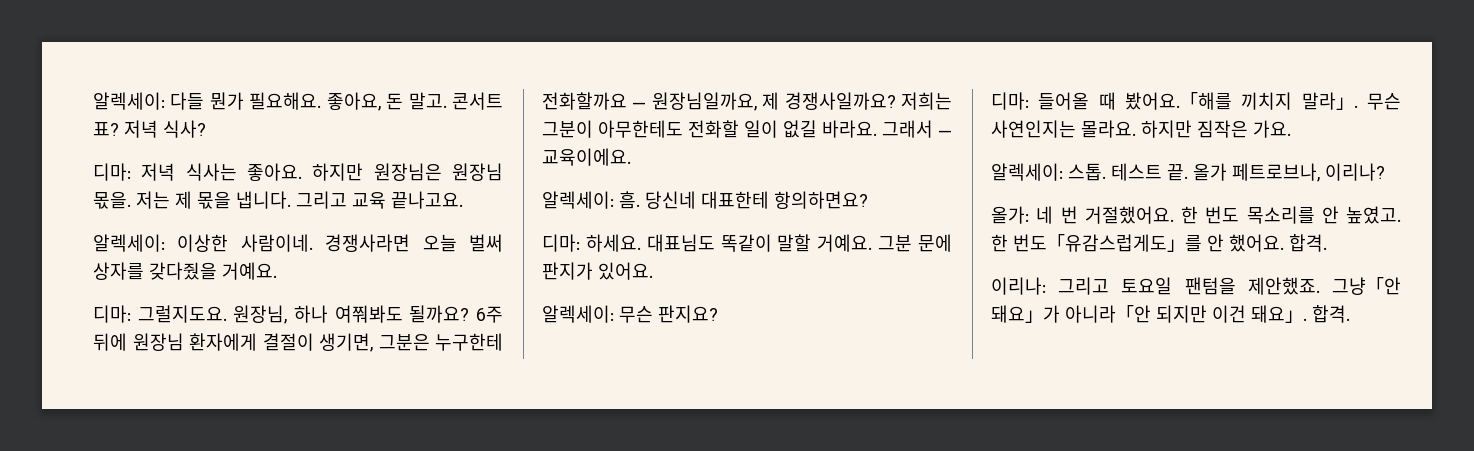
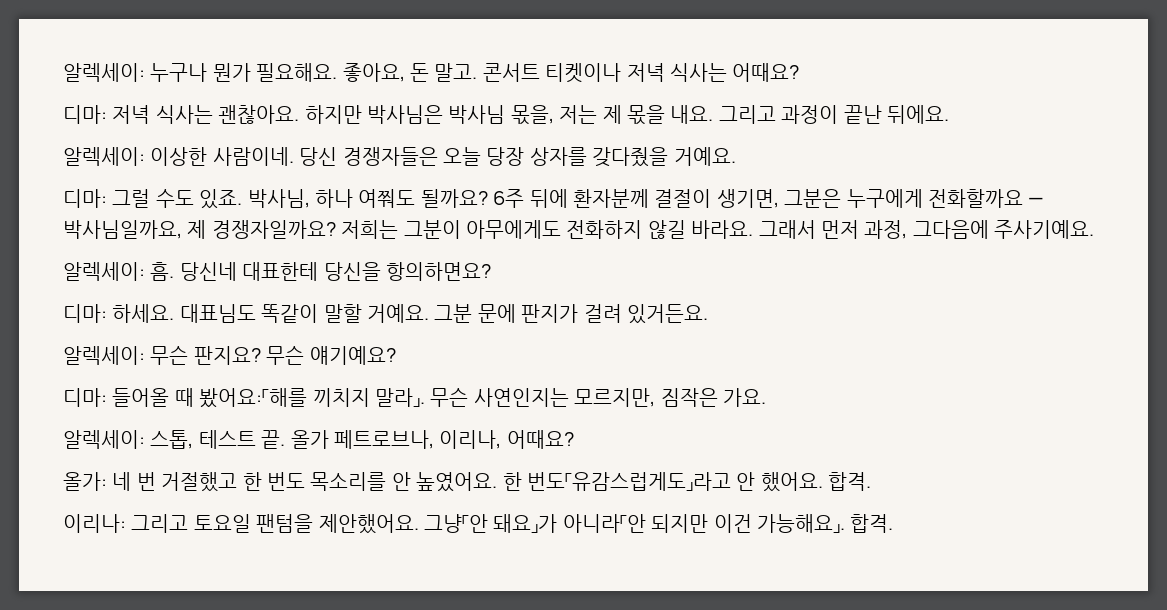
[93,92,205,110] 알렉세이: 다들 -> [63,63,208,82] 알렉세이: 누구나
[93,120,206,138] 표? 저녁 식사? -> [545,63,800,83] 티켓이나 저녁 식사는 어때요?
[247,163,503,181] [93,191,463,209] 좋아요. 하지만 원장님은 원장님 몫을. 저는 제 몫을 냅니다. 그리고 교육 끝나고요. -> [218,105,949,125] 괜찮아요. 하지만 박사님은 박사님 몫을, 저는 제 몫을 내요. 그리고 과정이 끝난 뒤에요.
[325,234,503,252] 경쟁사라면 오늘 벌써 -> [299,147,525,166] 당신 경쟁자들은 오늘 당장
[137,305,403,324] 그럴지도요. 원장님, 하나 여쭤봐도 -> [112,189,416,209] 그럴 수도 있죠. 박사님, 하나 여쭤도
[132,333,257,351] 원장님 환자에게 -> [572,189,649,208] 환자분께
[435,333,503,351] 누구한테 -> [846,189,923,208] 누구에게
[651,92,952,111] [542,120,952,138] [542,148,631,166] 원장님일까요, 제 경쟁사일까요? 저희는 그분이 아무한테도 전화할 일이 없길 바라요. 그래서 — 교육이에요. -> [63,220,1095,239] 박사님일까요, 제 경쟁자일까요? 저희는 그분이 아무에게도 전화하지 않길 바라요. 그래서 먼저 과정, 그다음에 주사기예요.
(769, 200) none -> [323,262,381,281] 당신을
[598,262,653,280] 있어요. -> [583,304,708,324] 걸려 있거든요.
(718, 314) none -> [266,345,396,365] 무슨 얘기예요?
[1125,92,1180,110] 봤어요. -> [199,388,263,408] 봤어요:
[1081,120,1192,138] 몰라요. 하지만 -> [574,388,656,407] 모르지만,
[1068,163,1106,181] 스톱. -> [150,430,194,449] 스톱,
[1325,163,1385,181] 이리나? -> [439,430,574,449] 이리나, 어때요?
[1084,206,1174,224] 거절했어요. -> [161,472,238,492] 거절했고
[1346,206,1401,224] 높였고. -> [416,472,498,492] 높였어요.
[1185,235,1202,252] 를 -> [693,472,731,491] 라고
[1247,277,1320,295] 제안했죠. -> [318,514,419,534] 제안했어요.
[1251,305,1285,323] 돼요 -> [756,514,833,533] 가능해요

